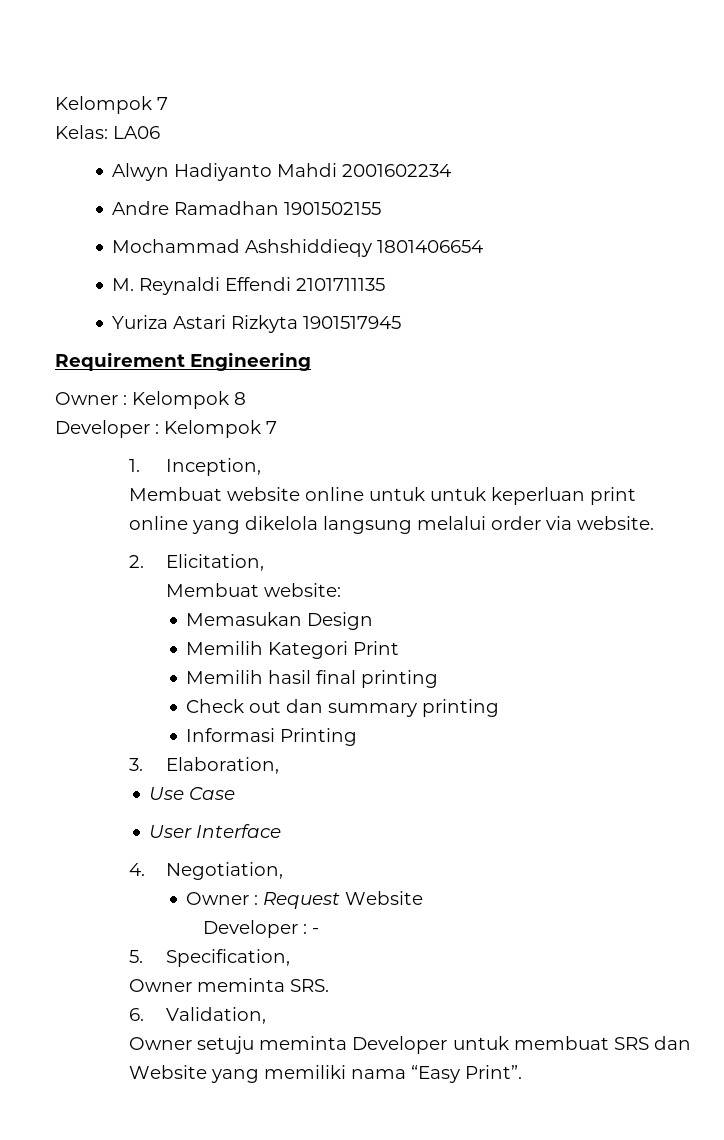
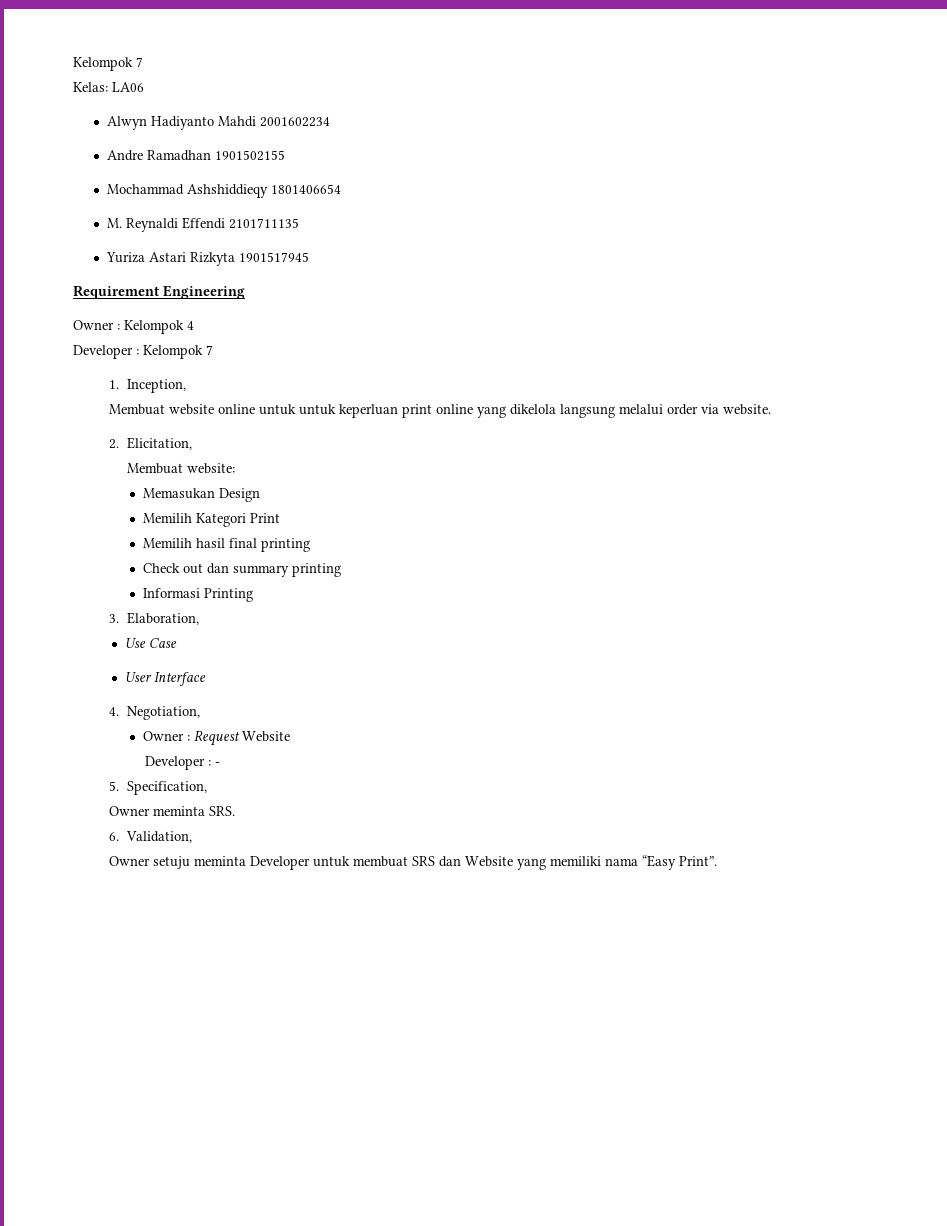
[234,392,246,405] 8 -> [187,321,194,330] 4

